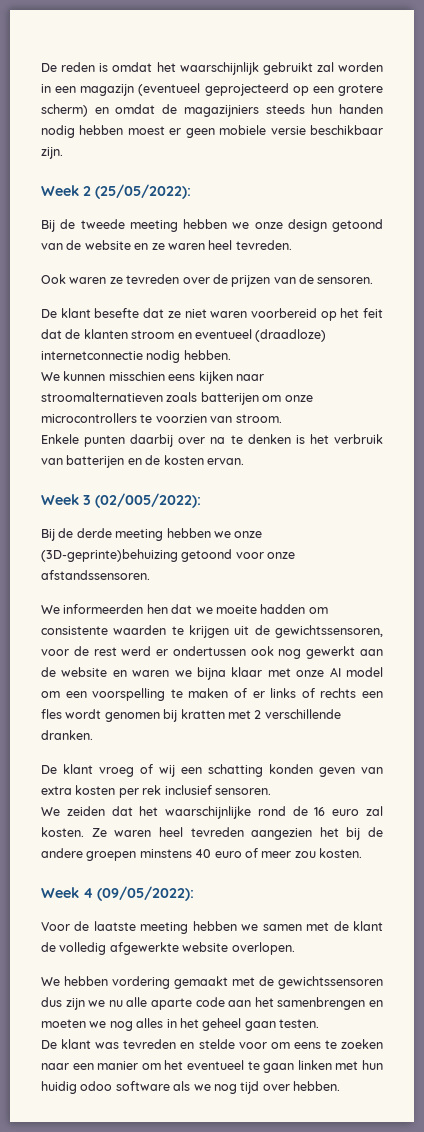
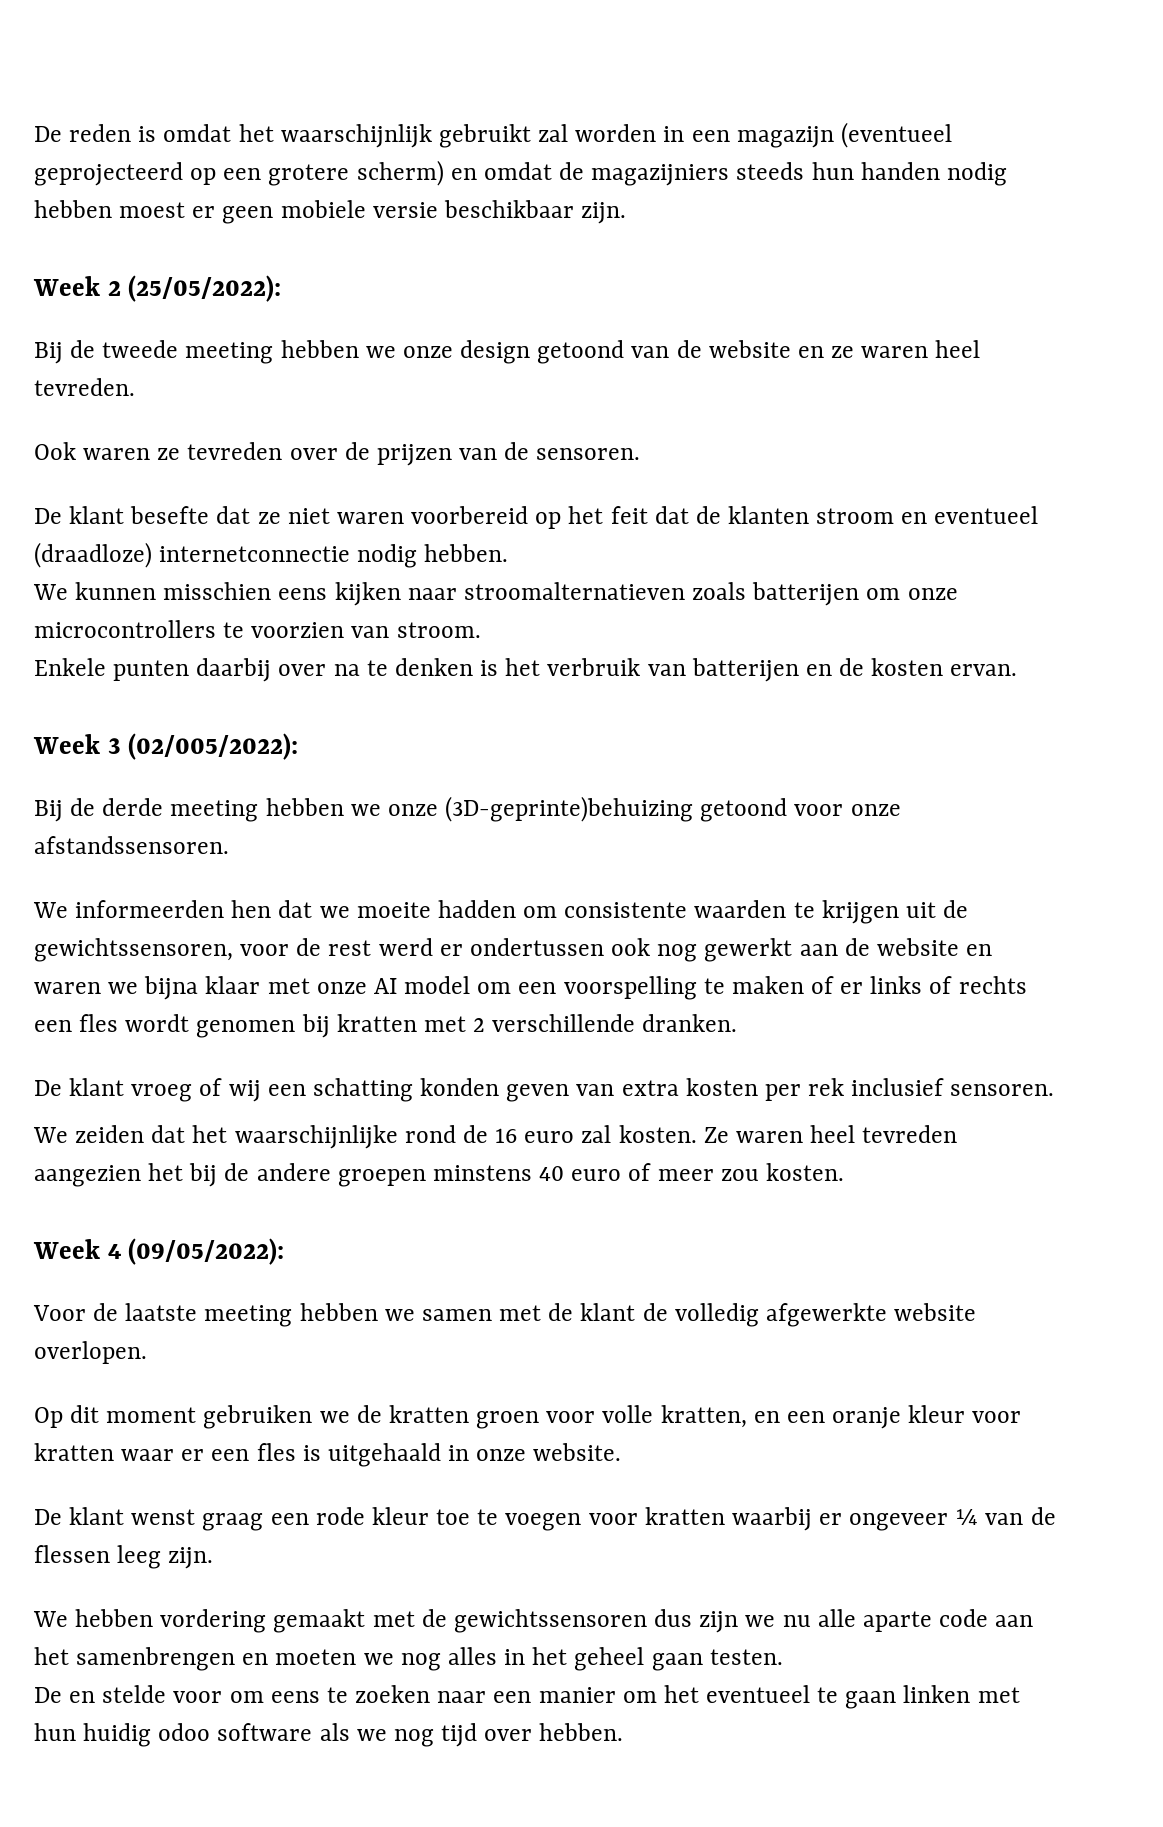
(295, 948) none -> [34,1405,1022,1429] [34,1443,622,1467] [34,1507,1056,1531] [34,1545,214,1569] // Op dit moment gebruiken we de kratten groen voor volle kratten, en een oranje kleur voor kratten waar er een fles is uitgehaald in onze website. // De klant wenst graag een rode kleur toe te voegen voor kratten waarbij er ongeveer ¼ van de flessen leeg zijn.
[61,1039,177,1049] klant was tevreden -> (62, 1695) none

